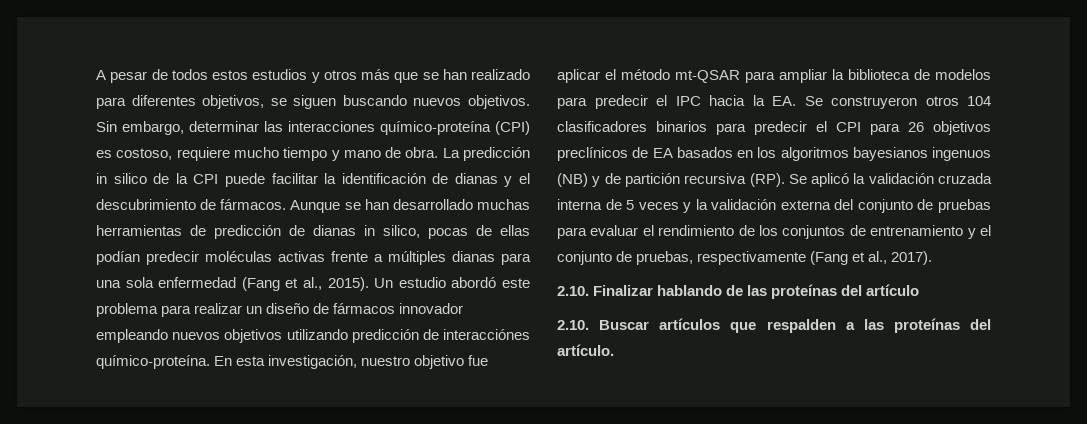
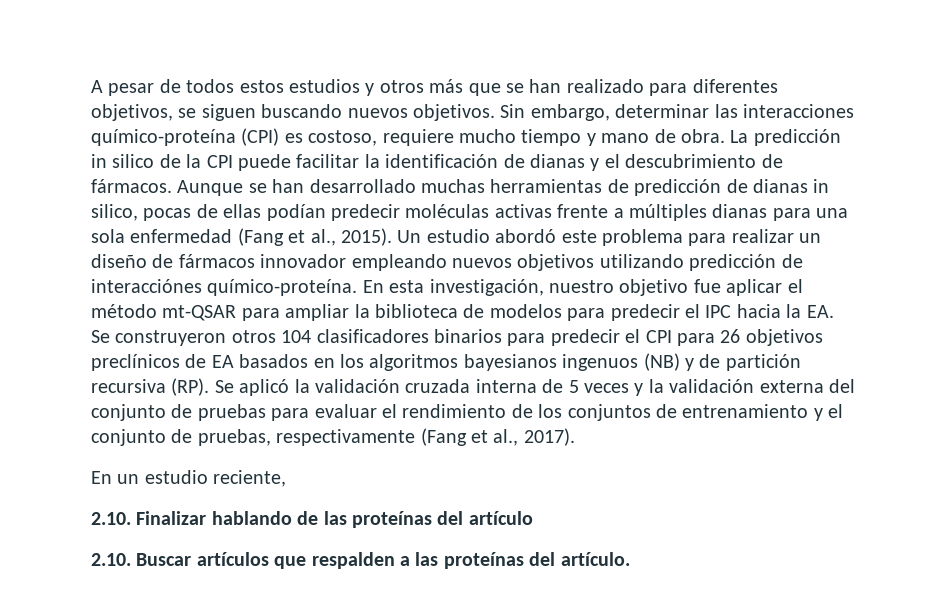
(933, 258) none -> [91,470,287,487] // En un estudio reciente,

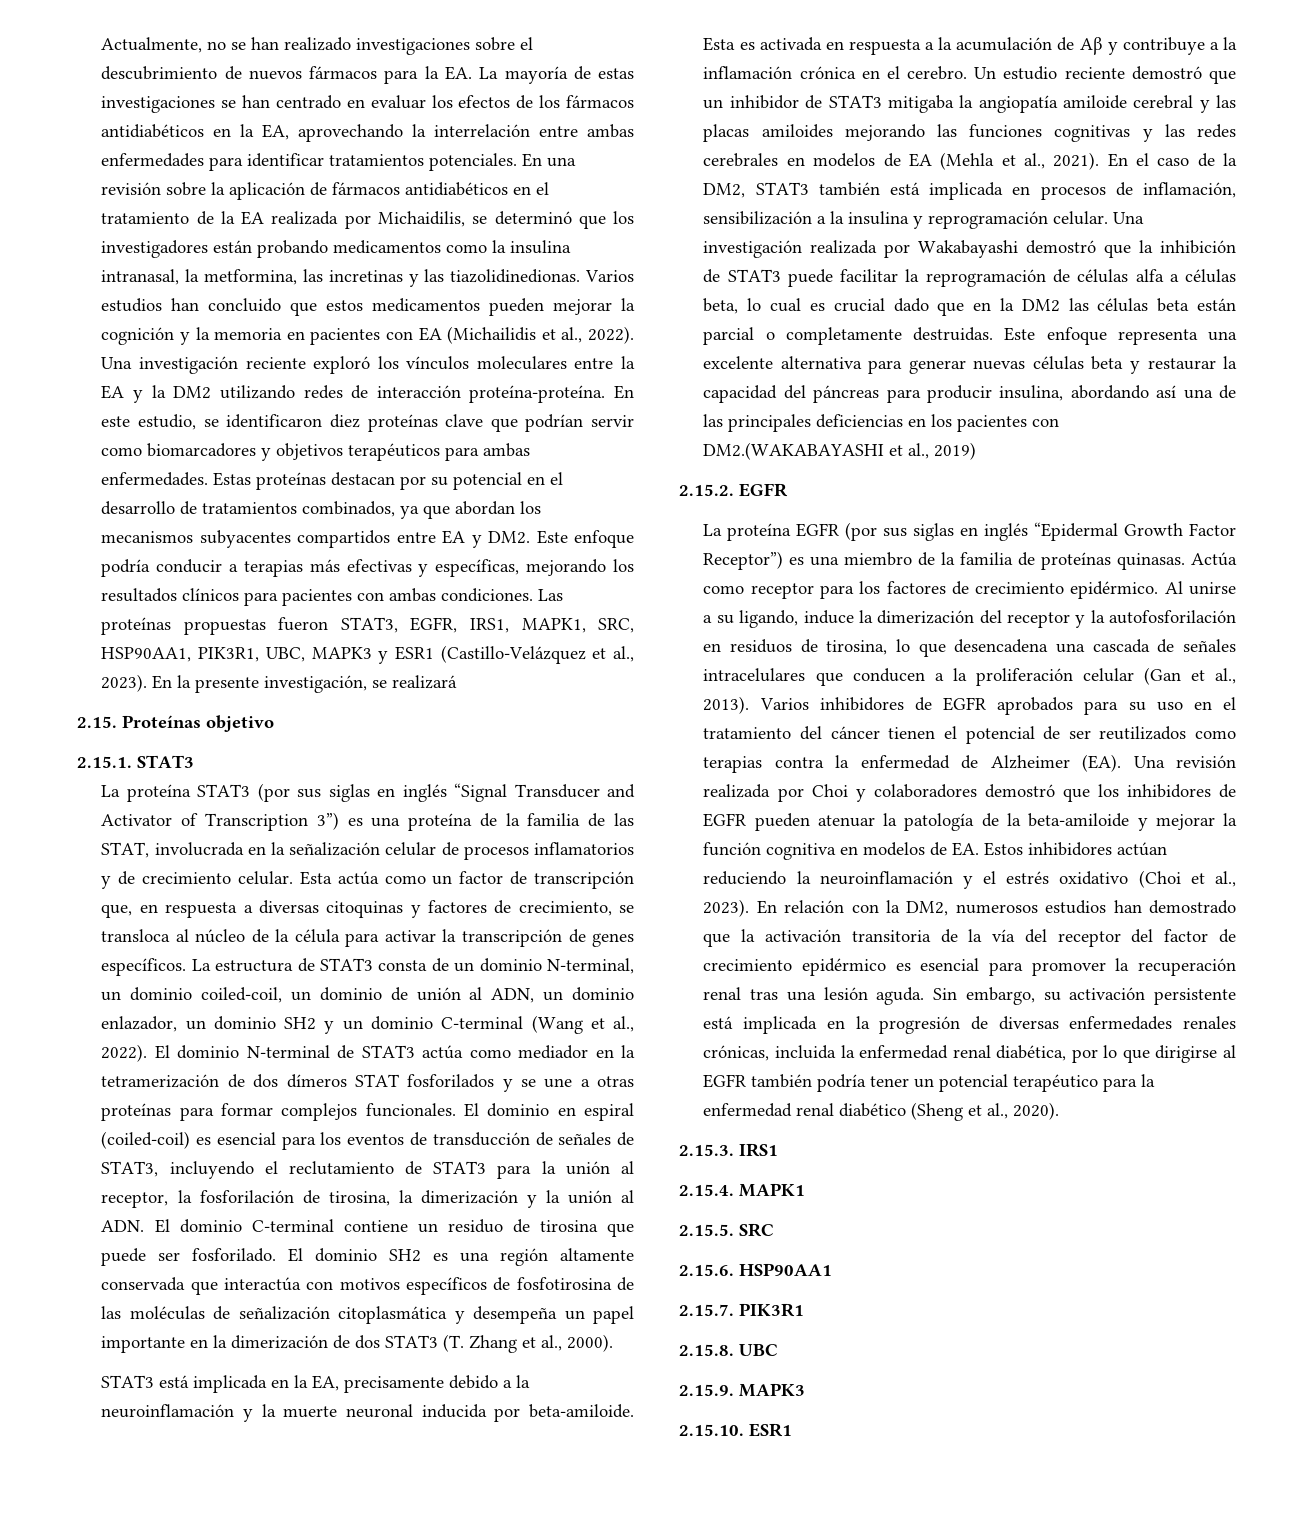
[91,79,778,96] [91,104,854,121] [91,128,841,146] [91,154,783,171] [91,179,830,196] [91,204,849,221] [91,228,822,246] [91,254,803,271] [91,279,803,296] [91,304,834,321] [91,329,823,346] [91,353,801,371] [91,378,855,396] [91,404,844,421] [91,428,575,446] [91,470,287,487] [91,511,533,528] [91,552,630,569] A pesar de todos estos estudios y otros más que se han realizado para diferentes objetivos, se siguen buscando nuevos objetivos. Sin embargo, determinar las interacciones químico-proteína (CPI) es costoso, requiere mucho tiempo y mano de obra. La predicción in silico de la CPI puede facilitar la identificación de dianas y el descubrimiento de fármacos. Aunque se han desarrollado muchas herramientas de predicción de dianas in silico, pocas de ellas podían predecir moléculas activas frente a múltiples dianas para una sola enfermedad (Fang et al., 2015). Un estudio abordó este problema para realizar un diseño de fármacos innovador empleando nuevos objetivos utilizando predicción de interacciónes químico-proteína. En esta investigación, nuestro objetivo fue aplicar el método mt-QSAR para ampliar la biblioteca de modelos para predecir el IPC hacia la EA. Se construyeron otros 104 clasificadores binarios para predecir el CPI para 26 objetivos preclínicos de EA basados en los algoritmos bayesianos ingenuos (NB) y de partición recursiva (RP). Se aplicó la validación cruzada interna de 5 veces y la validación externa del conjunto de pruebas para evaluar el rendimiento de los conjuntos de entrenamiento y el conjunto de pruebas, respectivamente (Fang et al., 2017). // En un estudio reciente, // 2.10. Finalizar hablando de las proteínas del artículo // 2.10. Buscar artículos que respalden a las proteínas del artículo. -> [101,37,534,55] [101,66,635,84] [101,95,634,113] [101,124,634,142] [101,153,577,171] [101,182,550,200] [101,211,634,229] [101,240,572,258] [101,269,634,287] [101,298,635,316] [101,326,634,345] [101,356,635,374] [101,385,634,403] [101,414,634,432] [101,443,531,461] [101,472,564,490] [101,501,542,519] [101,530,634,548] [101,559,634,577] [101,588,564,606] [101,617,634,635] [101,645,634,664] [101,674,458,693] [77,715,274,732] [77,755,194,768] [101,783,635,802] [101,812,635,831] [101,842,634,860] [101,871,634,889] [101,900,634,918] [101,929,635,947] [101,958,634,976] [101,987,634,1003] [101,1015,634,1034] [101,1044,635,1062] [101,1074,634,1092] [101,1103,634,1121] [101,1131,634,1150] [101,1161,634,1179] [101,1190,635,1208] [101,1219,635,1237] [101,1248,634,1266] [101,1277,634,1295] [101,1306,634,1324] [101,1334,614,1353] [101,1375,531,1393] [101,1404,635,1422] [703,37,1237,55] [703,66,1236,84] [703,95,1236,113] [703,124,1236,142] [703,152,1237,170] [703,182,1236,200] [703,211,1145,229] [703,240,1236,258] [703,269,1236,287] [703,298,1236,316] [703,327,1237,345] [703,356,1238,374] [703,385,1236,403] [703,414,1060,432] [703,442,977,460] [679,483,788,497] [703,522,1236,541] [703,551,1237,570] [703,581,1236,599] [703,610,1236,628] [703,639,1236,657] [703,667,1236,686] [703,696,1236,715] [703,726,1236,744] [703,754,1236,773] [703,784,1236,802] [703,813,1237,831] [703,842,1168,860] [703,870,1236,889] [703,899,1236,917] [703,929,1236,947] [703,958,1236,976] [703,987,1236,1005] [703,1016,1236,1034] [703,1045,1236,1063] [703,1074,1156,1092] [703,1102,1060,1121] [679,1143,778,1157] [679,1183,805,1197] [679,1223,774,1237] [679,1263,832,1276] [679,1303,804,1317] [679,1344,778,1356] [679,1383,805,1397] [679,1423,792,1437] Actualmente, no se han realizado investigaciones sobre el descubrimiento de nuevos fármacos para la EA. La mayoría de estas investigaciones se han centrado en evaluar los efectos de los fármacos antidiabéticos en la EA, aprovechando la interrelación entre ambas enfermedades para identificar tratamientos potenciales. En una revisión sobre la aplicación de fármacos antidiabéticos en el tratamiento de la EA realizada por Michaidilis, se determinó que los investigadores están probando medicamentos como la insulina intranasal, la metformina, las incretinas y las tiazolidinedionas. Varios estudios han concluido que estos medicamentos pueden mejorar la cognición y la memoria en pacientes con EA (Michailidis et al., 2022). Una investigación reciente exploró los vínculos moleculares entre la EA y la DM2 utilizando redes de interacción proteína-proteína. En este estudio, se identificaron diez proteínas clave que podrían servir como biomarcadores y objetivos terapéuticos para ambas enfermedades. Estas proteínas destacan por su potencial en el desarrollo de tratamientos combinados, ya que abordan los mecanismos subyacentes compartidos entre EA y DM2. Este enfoque podría conducir a terapias más efectivas y específicas, mejorando los resultados clínicos para pacientes con ambas condiciones. Las proteínas propuestas fueron STAT3, EGFR, IRS1, MAPK1, SRC, HSP90AA1, PIK3R1, UBC, MAPK3 y ESR1 (Castillo-Velázquez et al., 2023). En la presente investigación, se realizará // 2.15. Proteínas objetivo // 2.15.1. STAT3 // La proteína STAT3 (por sus siglas en inglés “Signal Transducer and Activator of Transcription 3”) es una proteína de la familia de las STAT, involucrada en la señalización celular de procesos inflamatorios y de crecimiento celular. Esta actúa como un factor de transcripción que, en respuesta a diversas citoquinas y factores de crecimiento, se transloca al núcleo de la célula para activar la transcripción de genes específicos. La estructura de STAT3 consta de un dominio N-terminal, un dominio coiled-coil, un dominio de unión al ADN, un dominio enlazador, un dominio SH2 y un dominio C-terminal (Wang et al., 2022). El dominio N-terminal de STAT3 actúa como mediador en la tetramerización de dos dímeros STAT fosforilados y se une a otras proteínas para formar complejos funcionales. El dominio en espiral (coiled-coil) es esencial para los eventos de transducción de señales de STAT3, incluyendo el reclutamiento de STAT3 para la unión al receptor, la fosforilación de tirosina, la dimerización y la unión al ADN. El dominio C-terminal contiene un residuo de tirosina que puede ser fosforilado. El dominio SH2 es una región altamente conservada que interactúa con motivos específicos de fosfotirosina de las moléculas de señalización citoplasmática y desempeña un papel importante en la dimerización de dos STAT3 (T. Zhang et al., 2000). // STAT3 está implicada en la EA, precisamente debido a la neuroinflamación y la muerte neuronal inducida por beta-amiloide. Esta es activada en respuesta a la acumulación de Aβ y contribuye a la inflamación crónica en el cerebro. Un estudio reciente demostró que un inhibidor de STAT3 mitigaba la angiopatía amiloide cerebral y las placas amiloides mejorando las funciones cognitivas y las redes cerebrales en modelos de EA (Mehla et al., 2021). En el caso de la DM2, STAT3 también está implicada en procesos de inflamación, sensibilización a la insulina y reprogramación celular. Una investigación realizada por Wakabayashi demostró que la inhibición de STAT3 puede facilitar la reprogramación de células alfa a células beta, lo cual es crucial dado que en la DM2 las células beta están parcial o completamente destruidas. Este enfoque representa una excelente alternativa para generar nuevas células beta y restaurar la capacidad del páncreas para producir insulina, abordando así una de las principales deficiencias en los pacientes con DM2.(WAKABAYASHI et al., 2019) // 2.15.2. EGFR // La proteína EGFR (por sus siglas en inglés “Epidermal Growth Factor Receptor”) es una miembro de la familia de proteínas quinasas. Actúa como receptor para los factores de crecimiento epidérmico. Al unirse a su ligando, induce la dimerización del receptor y la autofosforilación en residuos de tirosina, lo que desencadena una cascada de señales intracelulares que conducen a la proliferación celular (Gan et al., 2013). Varios inhibidores de EGFR aprobados para su uso en el tratamiento del cáncer tienen el potencial de ser reutilizados como terapias contra la enfermedad de Alzheimer (EA). Una revisión realizada por Choi y colaboradores demostró que los inhibidores de EGFR pueden atenuar la patología de la beta-amiloide y mejorar la función cognitiva en modelos de EA. Estos inhibidores actúan reduciendo la neuroinflamación y el estrés oxidativo (Choi et al., 2023). En relación con la DM2, numerosos estudios han demostrado que la activación transitoria de la vía del receptor del factor de crecimiento epidérmico es esencial para promover la recuperación renal tras una lesión aguda. Sin embargo, su activación persistente está implicada en la progresión de diversas enfermedades renales crónicas, incluida la enfermedad renal diabética, por lo que dirigirse al EGFR también podría tener un potencial terapéutico para la enfermedad renal diabético (Sheng et al., 2020). // 2.15.3. IRS1 // 2.15.4. MAPK1 // 2.15.5. SRC // 2.15.6. HSP90AA1 // 2.15.7. PIK3R1 // 2.15.8. UBC // 2.15.9. MAPK3 // 2.15.10. ESR1

